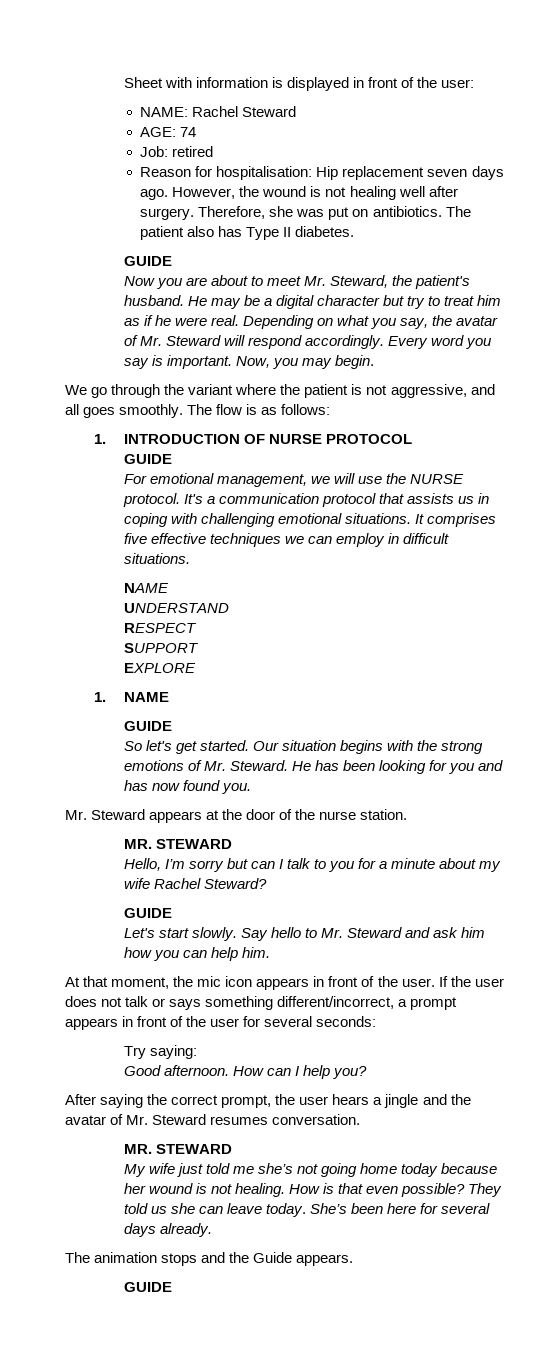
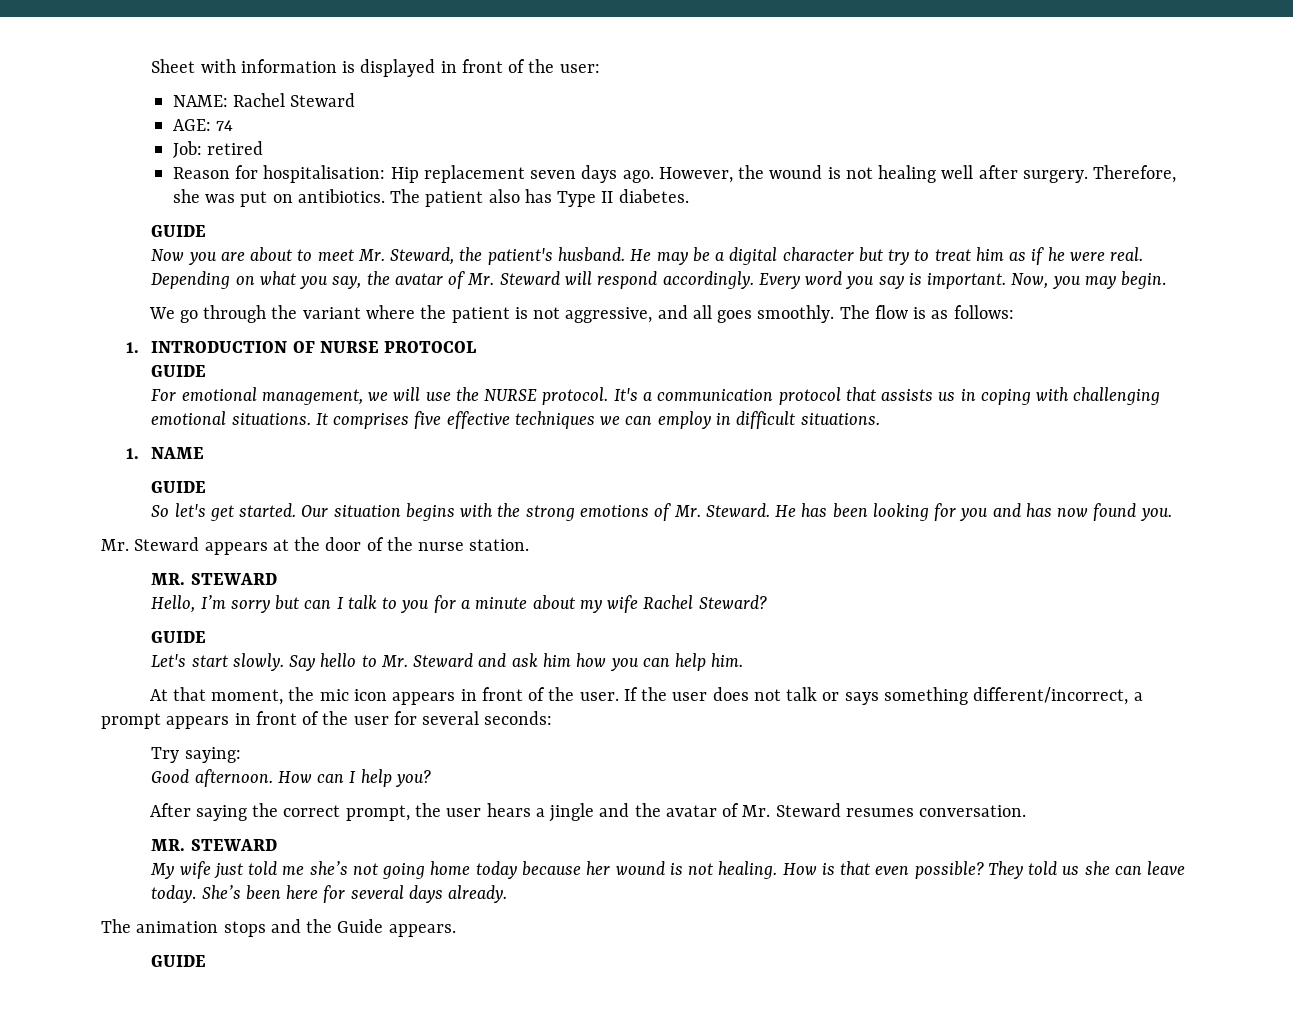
[123,583,169,593] [123,603,229,613] [123,623,197,633] [123,643,199,653] [123,663,196,673] // NAME // UNDERSTAND // RESPECT // SUPPORT // EXPLORE -> (880, 419) none

